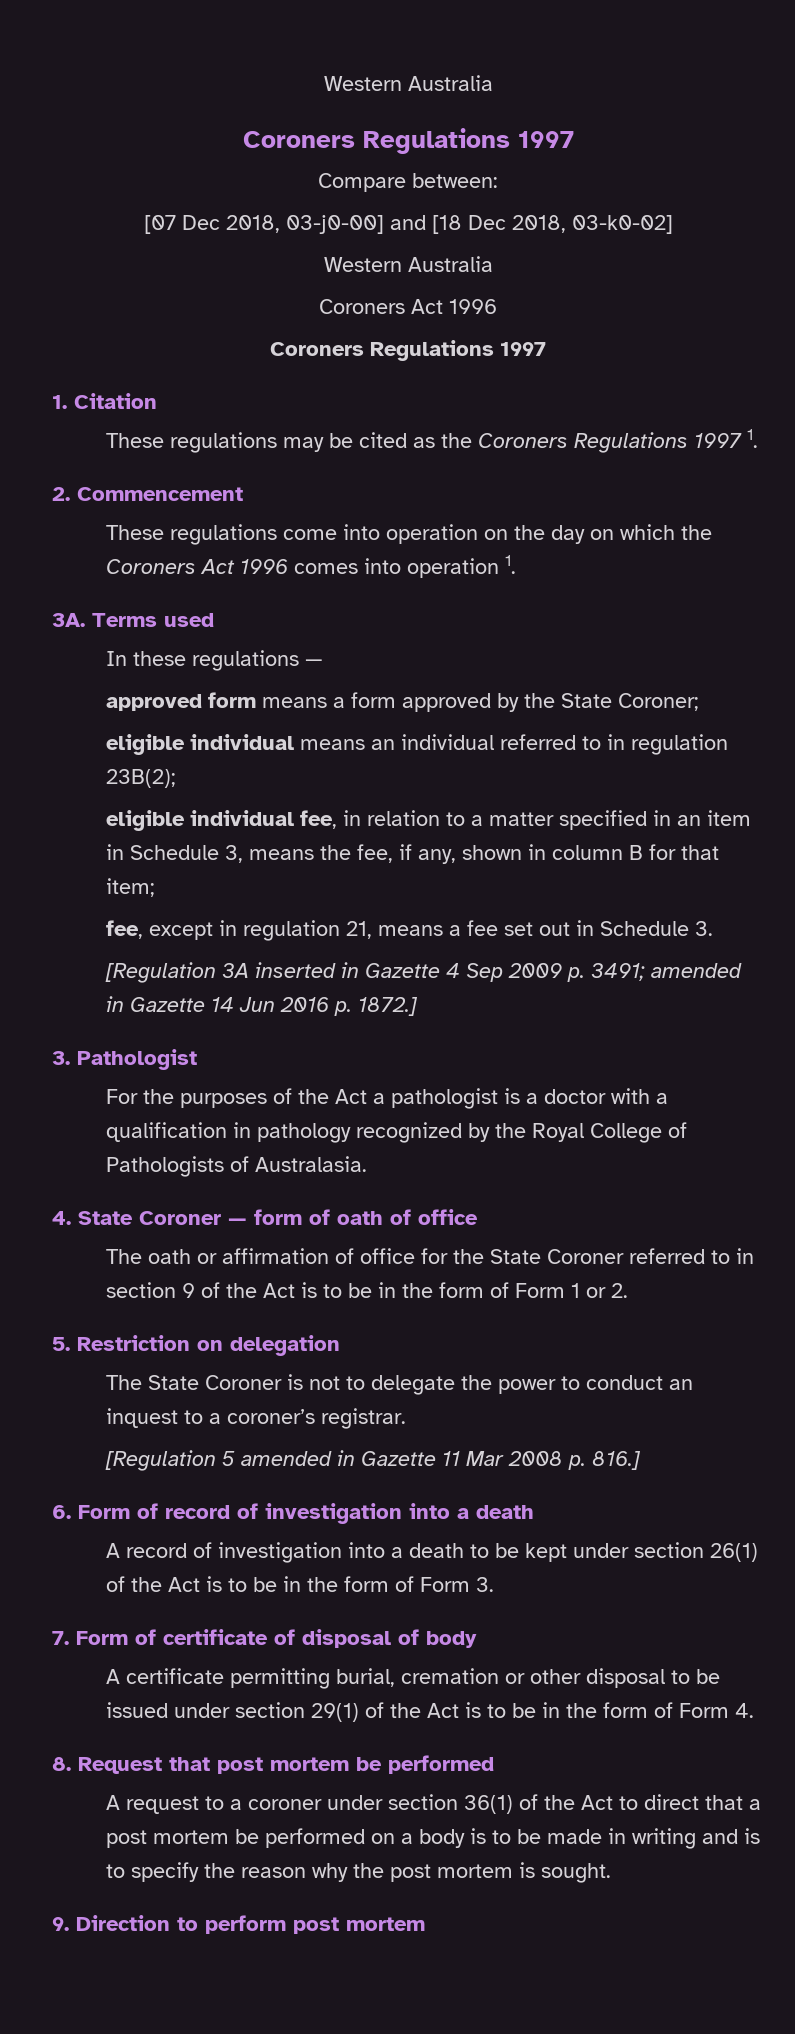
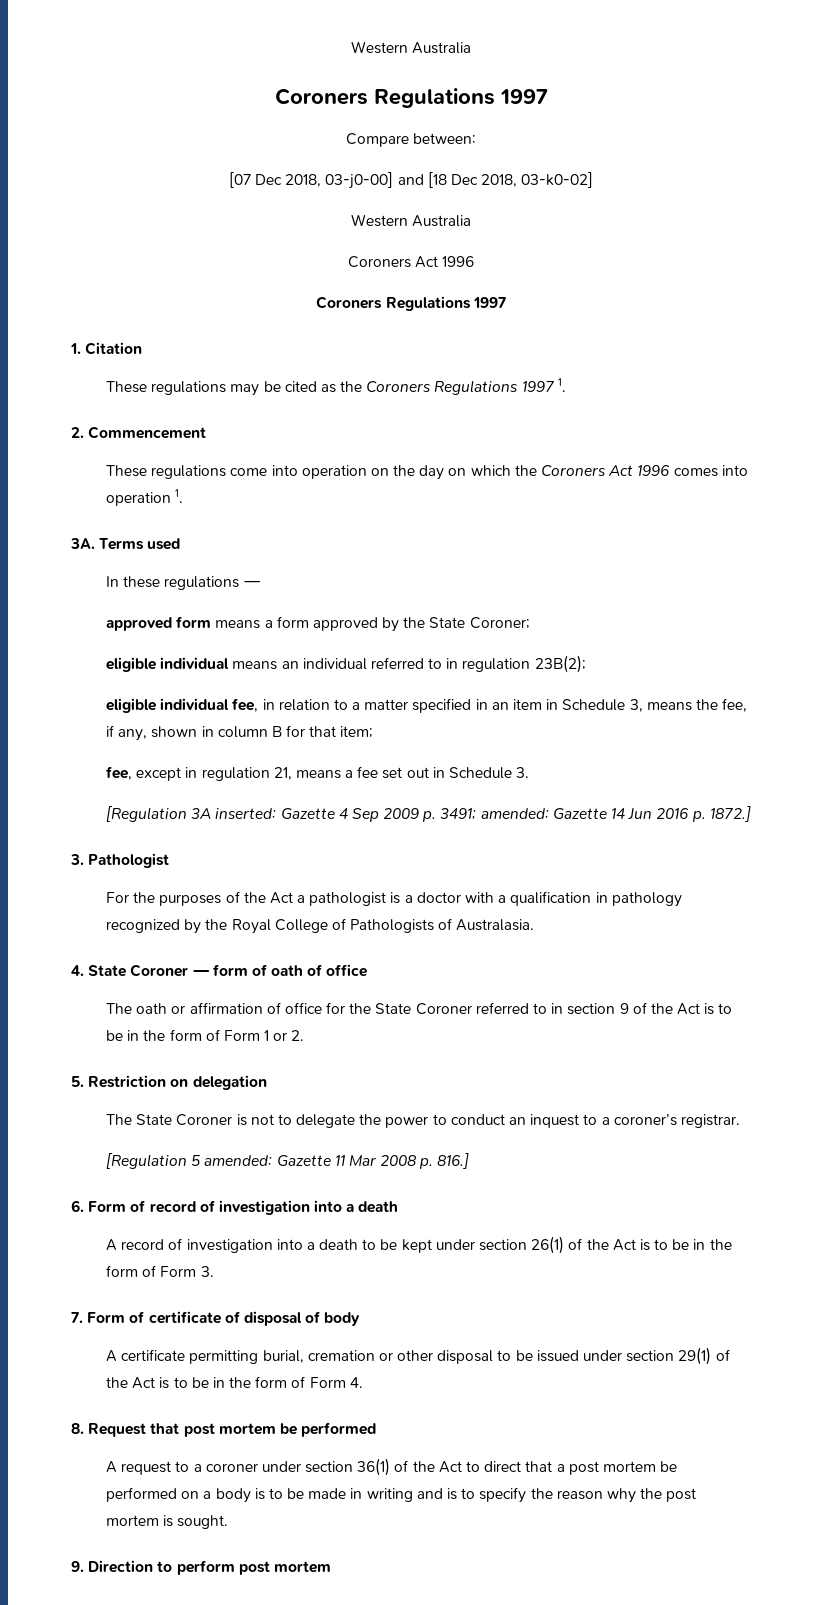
[254,962,359,978] inserted in -> [215,808,277,819] inserted:
[650,963,742,978] [105,996,124,1012] amended in -> [480,808,549,819] amended:
[240,1450,355,1466] amended in -> [204,1155,273,1166] amended:

